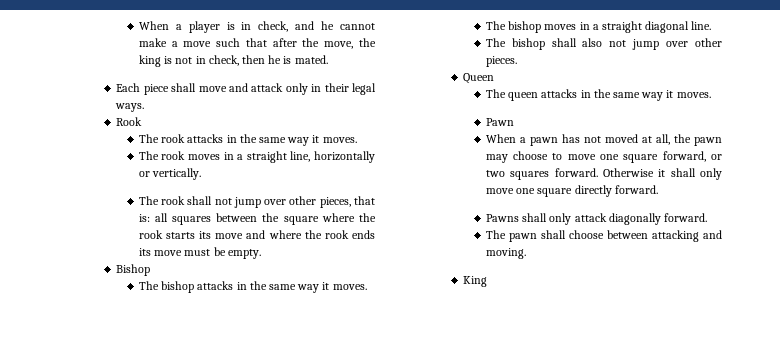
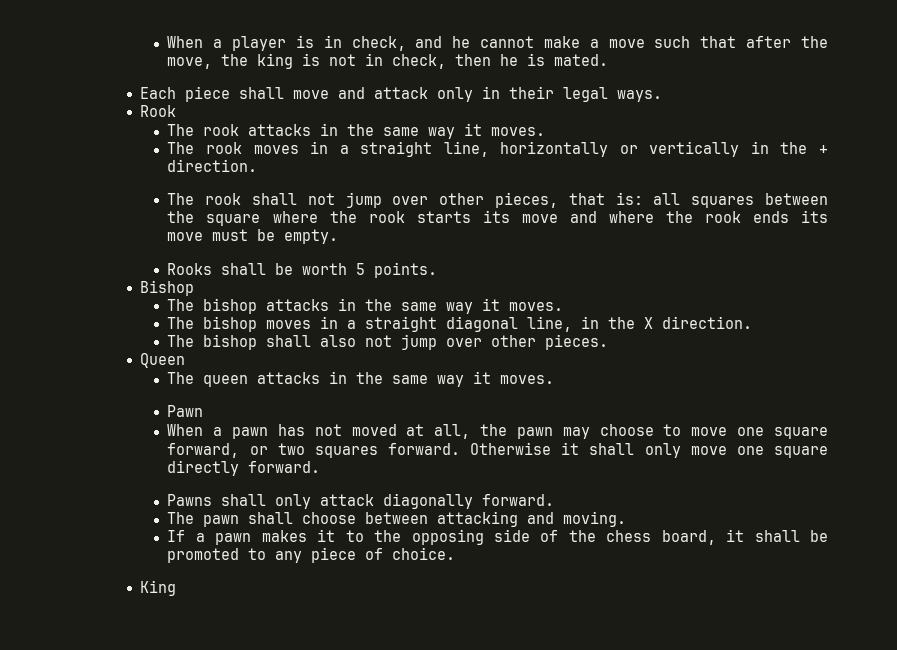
[152,168,202,180] vertically. -> [649,141,829,157] [167,159,258,172] vertically in the + direction.
(261, 254) none -> [167,262,438,278] // Rooks shall be worth 5 points.
[691,21,712,30] line. -> [527,316,753,332] line, in the X direction.
(526, 253) none -> [167,529,828,545] [167,547,456,563] // If a pawn makes it to the opposing side of the chess board, it shall be promoted to any piece of choice.

